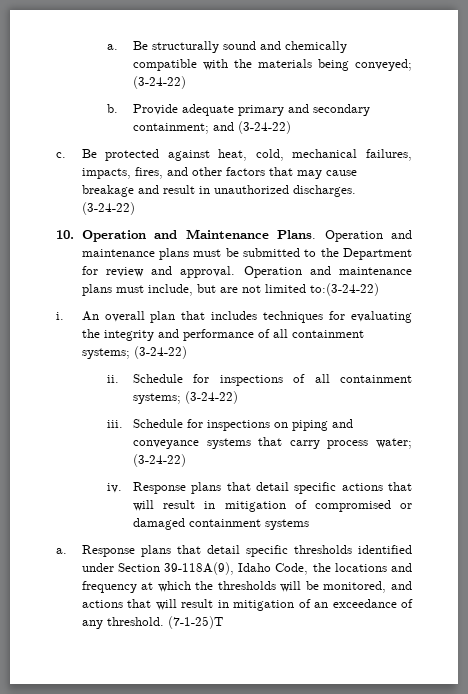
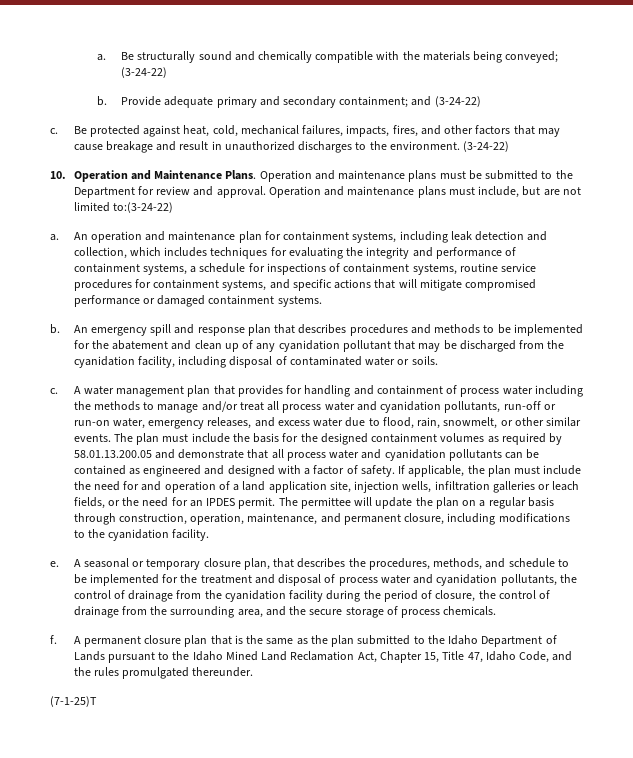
[292,185,356,197] discharges. -> [298,141,460,153] discharges to the environment.
[56,311,206,323] i. An overall plan that -> [50,231,548,243] [73,247,161,259] a. An operation and maintenance plan for containment systems, including leak detection and collection, which
[272,329,364,338] [81,346,187,359] [107,374,412,386] [133,391,239,404] [107,419,354,431] [133,437,412,449] [133,454,187,467] [107,482,412,494] [133,500,412,512] [133,518,310,530] [56,545,412,557] [81,562,412,575] [81,581,412,593] [81,599,413,611] [81,617,164,629] all containment systems; (3-24-22) // ii. Schedule for inspections of all containment systems; (3-24-22) // iii. Schedule for inspections on piping and conveyance systems that carry process water; (3-24-22) // iv. Response plans that detail specific actions that will result in mitigation of compromised or damaged containment systems // a. Response plans that detail specific thresholds identified under Section 39-118A(9), Idaho Code, the locations and frequency at which the thresholds will be monitored, and actions that will result in mitigation of an exceedance of any threshold. -> [73,263,537,275] [73,279,537,291] [73,295,322,307] [50,324,583,336] [73,340,565,352] [73,356,438,368] [50,385,583,397] [73,401,556,413] [73,417,582,429] [73,433,563,445] [73,449,540,461] [73,465,582,477] [73,481,580,493] [73,497,554,509] [73,513,570,525] [73,529,210,541] [50,558,569,570] [73,574,577,586] [73,590,551,602] [73,606,497,618] [50,635,557,647] [73,651,573,663] [73,667,254,679] containment systems, a schedule for inspections of containment systems, routine service procedures for containment systems, and specific actions that will mitigate compromised performance or damaged containment systems. // b. An emergency spill and response plan that describes procedures and methods to be implemented for the abatement and clean up of any cyanidation pollutant that may be discharged from the cyanidation facility, including disposal of contaminated water or soils. // c. A water management plan that provides for handling and containment of process water including the methods to manage and/or treat all process water and cyanidation pollutants, run-off or run-on water, emergency releases, and excess water due to flood, rain, snowmelt, or other similar events. The plan must include the basis for the designed containment volumes as required by 58.01.13.200.05 and demonstrate that all process water and cyanidation pollutants can be contained as engineered and designed with a factor of safety. If applicable, the plan must include the need for and operation of a land application site, injection wells, infiltration galleries or leach fields, or the need for an IPDES permit. The permittee will update the plan on a regular basis through construction, operation, maintenance, and permanent closure, including modifications to the cyanidation facility. // e. A seasonal or temporary closure plan, that describes the procedures, methods, and schedule to be implemented for the treatment and disposal of process water and cyanidation pollutants, the control of drainage from the cyanidation facility during the period of closure, the control of drainage from the surrounding area, and the secure storage of process chemicals. // f. A permanent closure plan that is the same as the plan submitted to the Idaho Department of Lands pursuant to the Idaho Mined Land Reclamation Act, Chapter 15, Title 47, Idaho Code, and the rules promulgated thereunder. //

